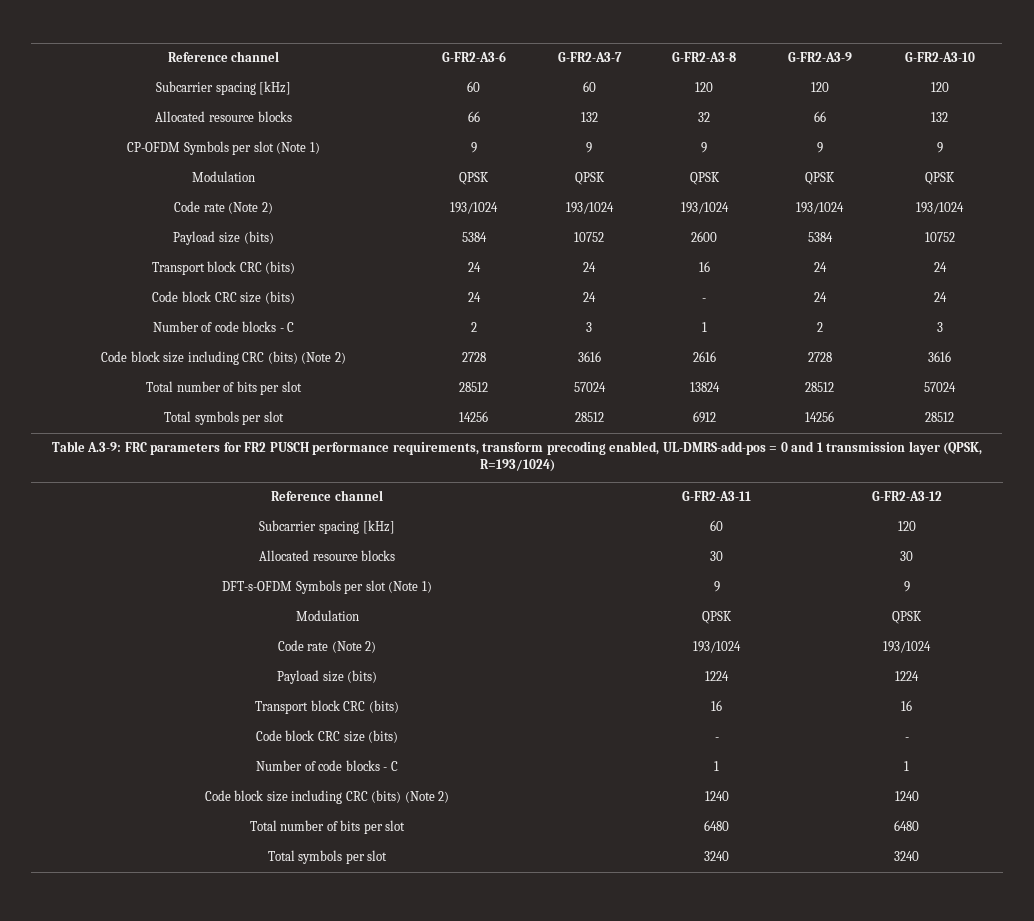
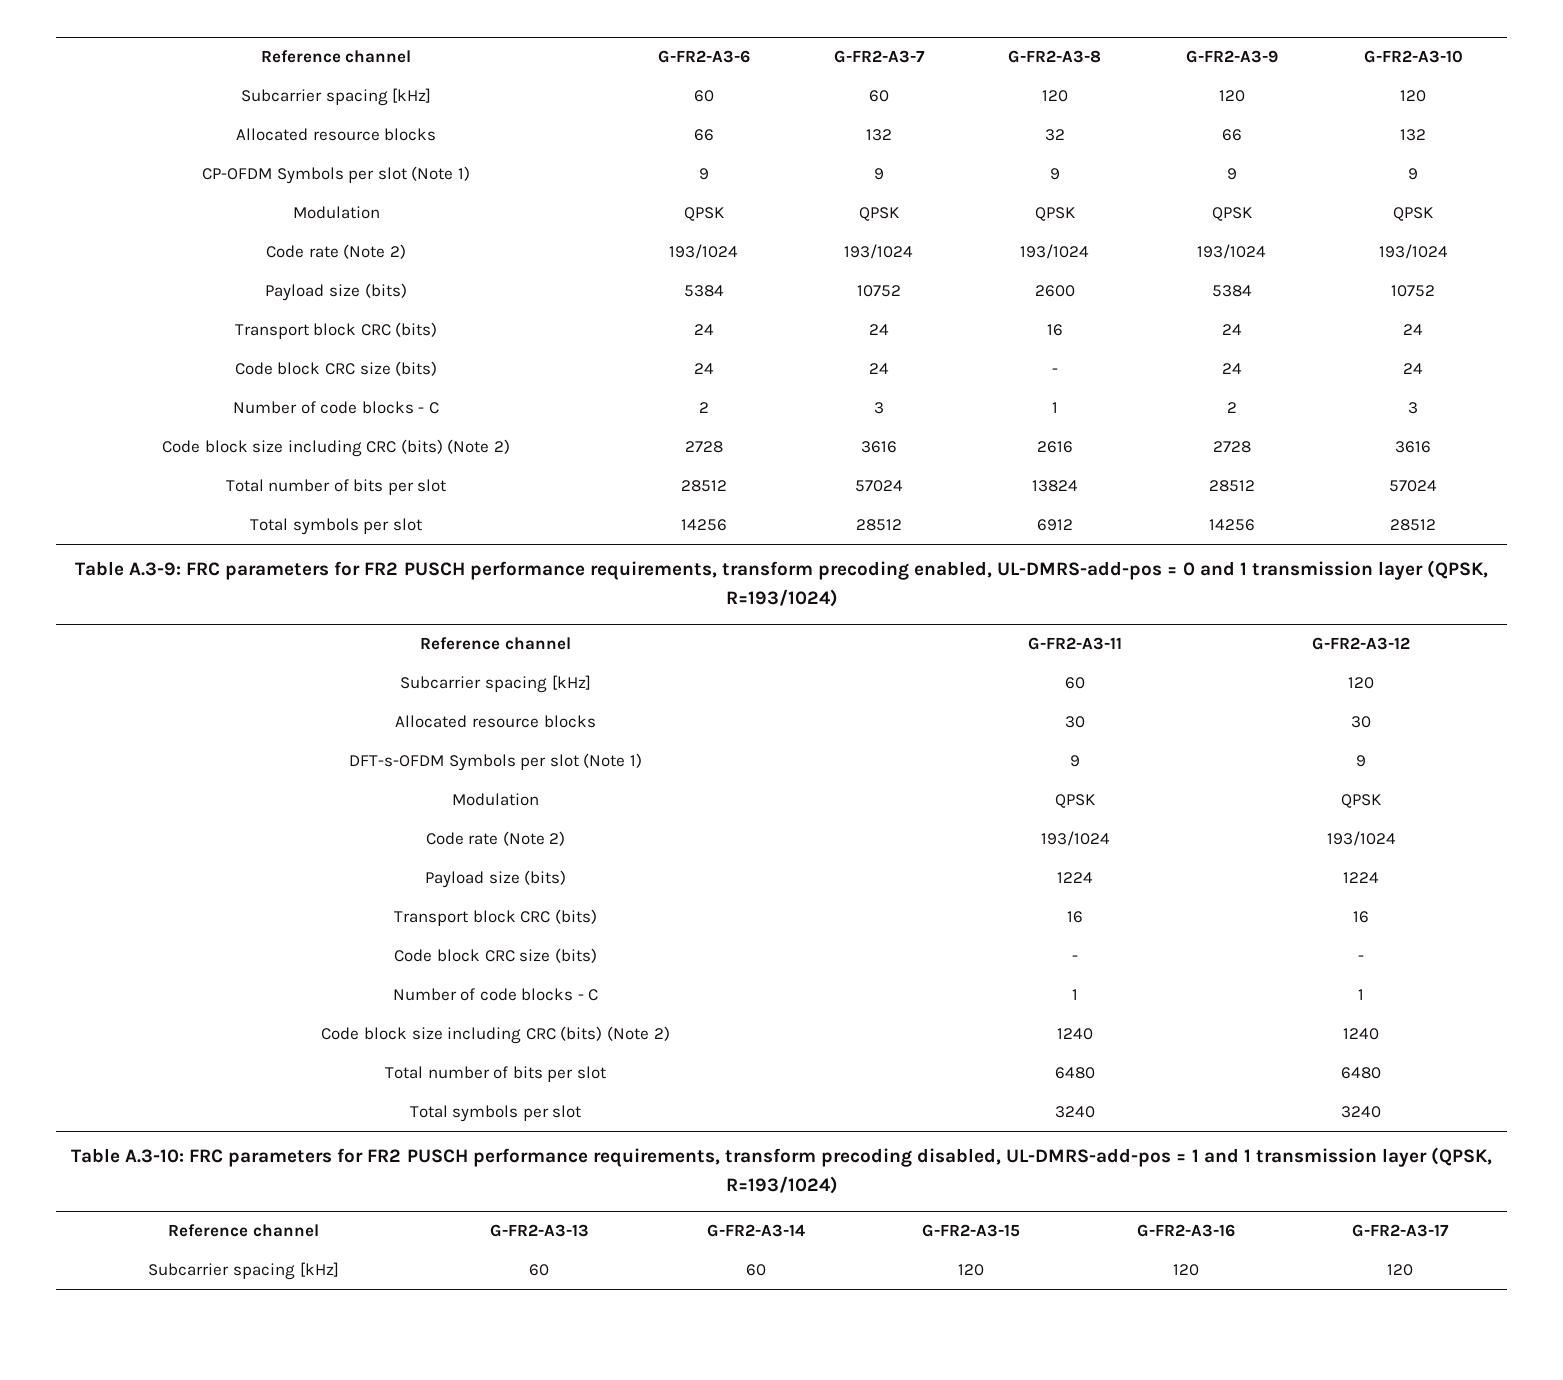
(919, 856) none -> [70,1147,1493,1167] [725,1176,838,1194] [168,1224,319,1237] [489,1224,589,1237] [706,1224,805,1237] [922,1224,1020,1237] [1137,1224,1235,1237] [1352,1224,1449,1237] [148,1262,339,1280] [529,1264,549,1276] [745,1264,766,1276] [958,1264,984,1276] [1173,1264,1199,1276] [1387,1264,1413,1276] // Table A.3-10: FRC parameters for FR2 PUSCH performance requirements, transform precoding disabled, UL-DMRS-add-pos = 1 and 1 transmission layer (QPSK, R=193/1024) // Reference channel | G-FR2-A3-13 | G-FR2-A3-14 | G-FR2-A3-15 | G-FR2-A3-16 | G-FR2-A3-17 // Subcarrier spacing [kHz] | 60 | 60 | 120 | 120 | 120

